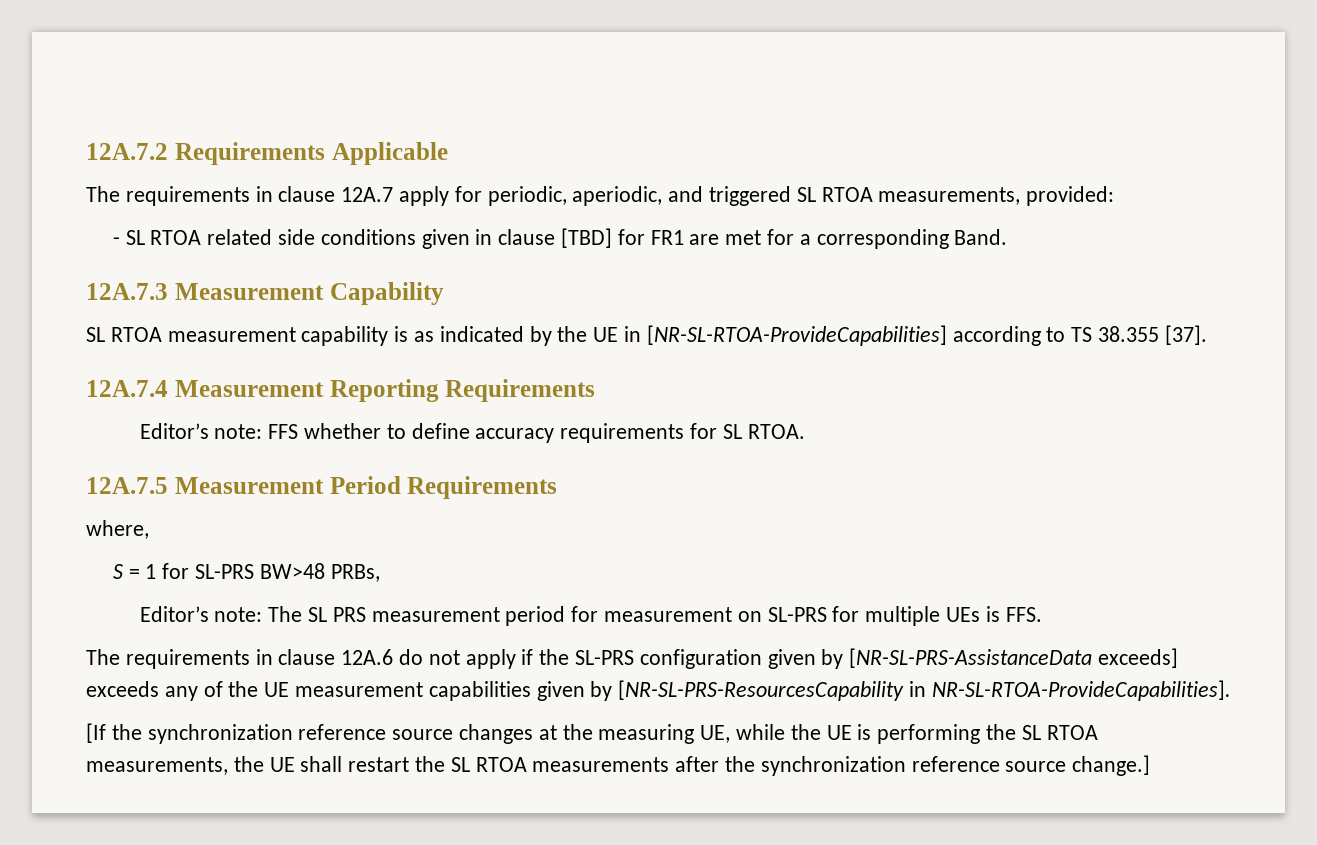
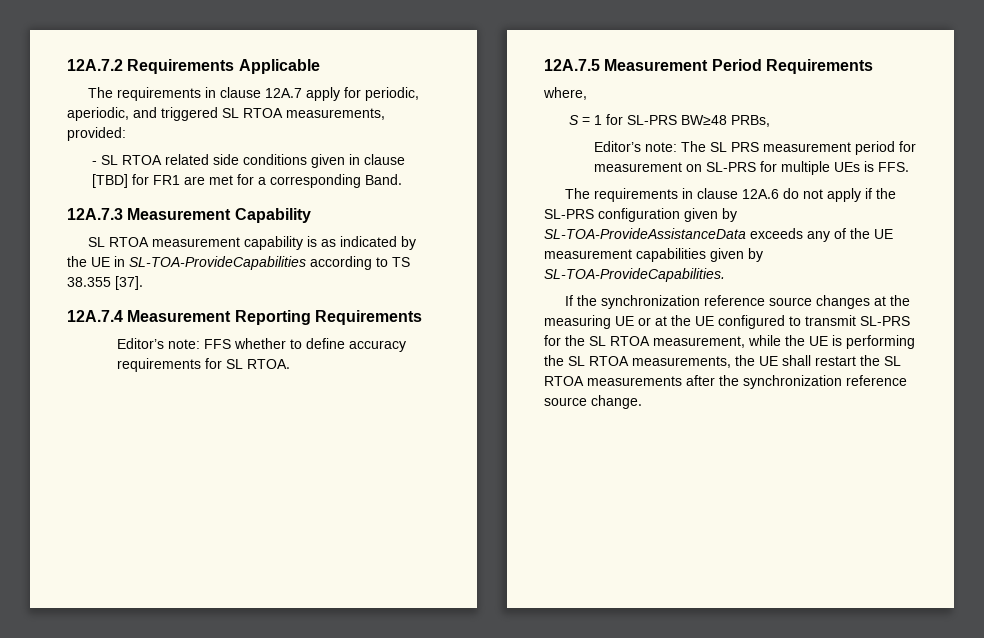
[646,325,947,346] [NR-SL-RTOA-ProvideCapabilities] -> [129,256,306,270] SL-TOA-ProvideCapabilities
[259,563,325,579] BW>48 -> [680,115,727,125] BW≥48
[849,648,1179,668] [NR-SL-PRS-AssistanceData exceeds] -> [544,228,746,239] SL-TOA-ProvideAssistanceData
[618,680,1231,701] [86,723,106,743] [NR-SL-PRS-ResourcesCapability in NR-SL-RTOA-ProvideCapabilities]. // [If -> [544,268,725,282] [565,295,574,306] SL-TOA-ProvideCapabilities. // If
[700,725,731,743] UE, -> [615,315,910,329] [544,335,745,348] UE or at the UE configured to transmit SL-PRS for the SL RTOA measurement,
[1072,755,1151,776] change.] -> [591,395,642,409] change.

